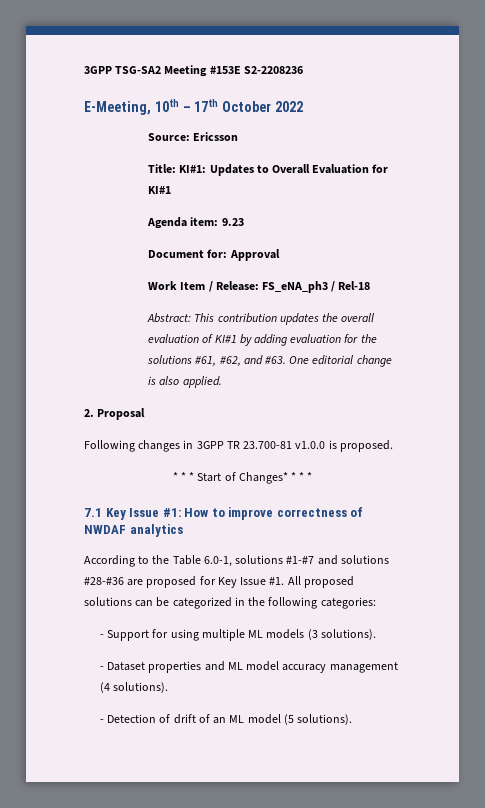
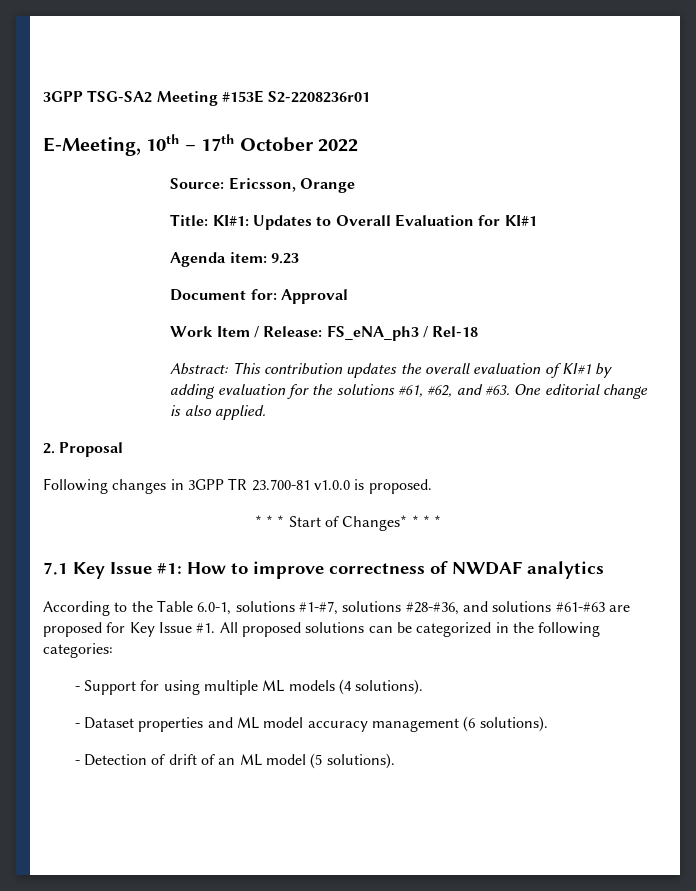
[243,66,303,74] S2-2208236 -> [268,91,371,103] S2-2208236r01
[193,132,239,141] Ericsson -> [228,177,355,193] Ericsson, Orange
[286,556,315,564] #1-#7 -> [298,601,459,615] #1-#7, solutions #28-#36,
[84,577,124,585] #28-#36 -> [555,602,605,612] #61-#63
[307,629,318,640] (3 -> [339,679,353,695] (4
[100,682,111,693] (4 -> [463,716,476,732] (6

